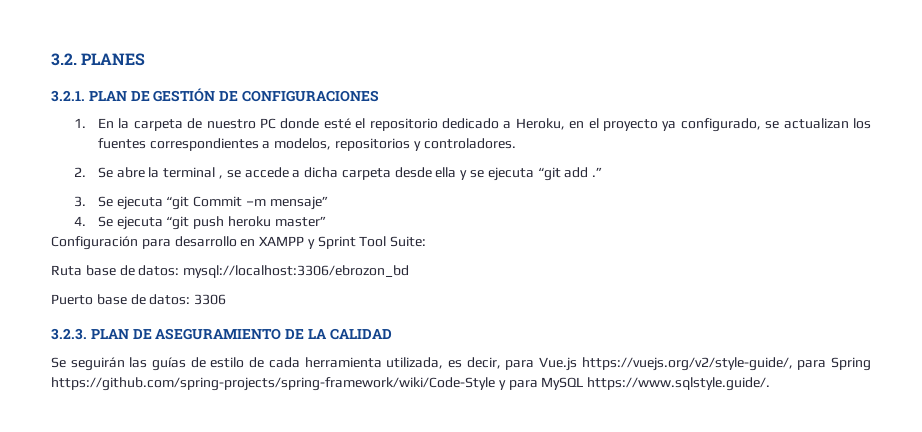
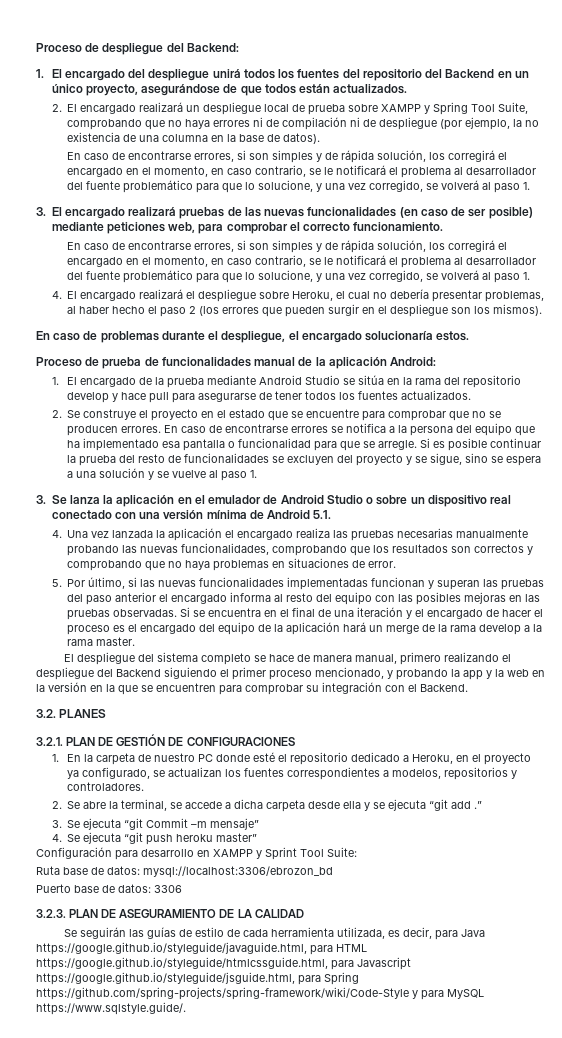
(51, 59) none -> [36,43,239,55] [36,69,529,81] [51,84,408,96] [51,102,529,115] [67,117,540,130] [67,132,321,144] [67,150,508,163] [67,165,537,178] [67,180,531,193] [36,207,533,219] [51,222,444,234] [67,240,508,253] [67,255,537,268] [67,270,531,283] [51,289,545,302] [67,304,543,317] [36,331,470,343] [36,357,437,369] [51,375,522,388] [67,390,472,403] [51,409,502,421] [67,423,536,436] [67,438,542,451] [67,453,542,466] [67,468,258,481] [36,495,512,507] [51,510,332,520] [51,528,529,541] [67,543,534,556] [67,558,397,571] [51,577,545,590] [67,592,541,605] [67,607,544,620] [67,622,543,635] [67,637,136,646] [63,652,511,665] [36,667,545,680] [36,682,468,695] Proceso de despliegue del Backend: // 1. El encargado del despliegue unirá todos los fuentes del repositorio del Backend en un único proyecto, asegurándose de que todos están actualizados. // 2. El encargado realizará un despliegue local de prueba sobre XAMPP y Spring Tool Suite, comprobando que no haya errores ni de compilación ni de despliegue (por ejemplo, la no existencia de una columna en la base de datos). // En caso de encontrarse errores, si son simples y de rápida solución, los corregirá el encargado en el momento, en caso contrario, se le notificará el problema al desarrollador del fuente problemático para que lo solucione, y una vez corregido, se volverá al paso 1. // 3. El encargado realizará pruebas de las nuevas funcionalidades (en caso de ser posible) mediante peticiones web, para comprobar el correcto funcionamiento. // En caso de encontrarse errores, si son simples y de rápida solución, los corregirá el encargado en el momento, en caso contrario, se le notificará el problema al desarrollador del fuente problemático para que lo solucione, y una vez corregido, se volverá al paso 1. // 4. El encargado realizará el despliegue sobre Heroku, el cual no debería presentar problemas, al haber hecho el paso 2 (los errores que pueden surgir en el despliegue son los mismos). // En caso de problemas durante el despliegue, el encargado solucionaría estos. // Proceso de prueba de funcionalidades manual de la aplicación Android: // 1. El encargado de la prueba mediante Android Studio se sitúa en la rama del repositorio develop y hace pull para asegurarse de tener todos los fuentes actualizados. // 2. Se construye el proyecto en el estado que se encuentre para comprobar que no se producen errores. En caso de encontrarse errores se notifica a la persona del equipo que ha implementado esa pantalla o funcionalidad para que se arregle. Si es posible continuar la prueba del resto de funcionalidades se excluyen del proyecto y se sigue, sino se espera a una solución y se vuelve al paso 1. // 3. Se lanza la aplicación en el emulador de Android Studio o sobre un dispositivo real conectado con una versión mínima de Android 5.1. // 4. Una vez lanzada la aplicación el encargado realiza las pruebas necesarias manualmente probando las nuevas funcionalidades, comprobando que los resultados son correctos y comprobando que no haya problemas en situaciones de error. // 5. Por último, si las nuevas funcionalidades implementadas funcionan y superan las pruebas del paso anterior el encargado informa al resto del equipo con las posibles mejoras en las pruebas observadas. Si se encuentra en el final de una iteración y el encargado de hacer el proceso es el encargado del equipo de la aplicación hará un merge de la rama develop a la rama master. // El despliegue del sistema completo se hace de manera manual, primero realizando el despliegue del Backend siguiendo el primer proceso mencionado, y probando la app y la web en la versión en la que se encuentren para comprobar su integración con el Backend. //
[163,167,224,179] terminal , -> [121,799,168,811] terminal,
[538,357,793,371] Vue.js https://vuejs.org/v2/style-guide/, -> [460,929,485,937] [36,942,367,955] [36,957,411,970] [36,972,295,985] Java https://google.github.io/styleguide/javaguide.html, para HTML https://google.github.io/styleguide/htmlcssguide.html, para Javascript https://google.github.io/styleguide/jsguide.html,

